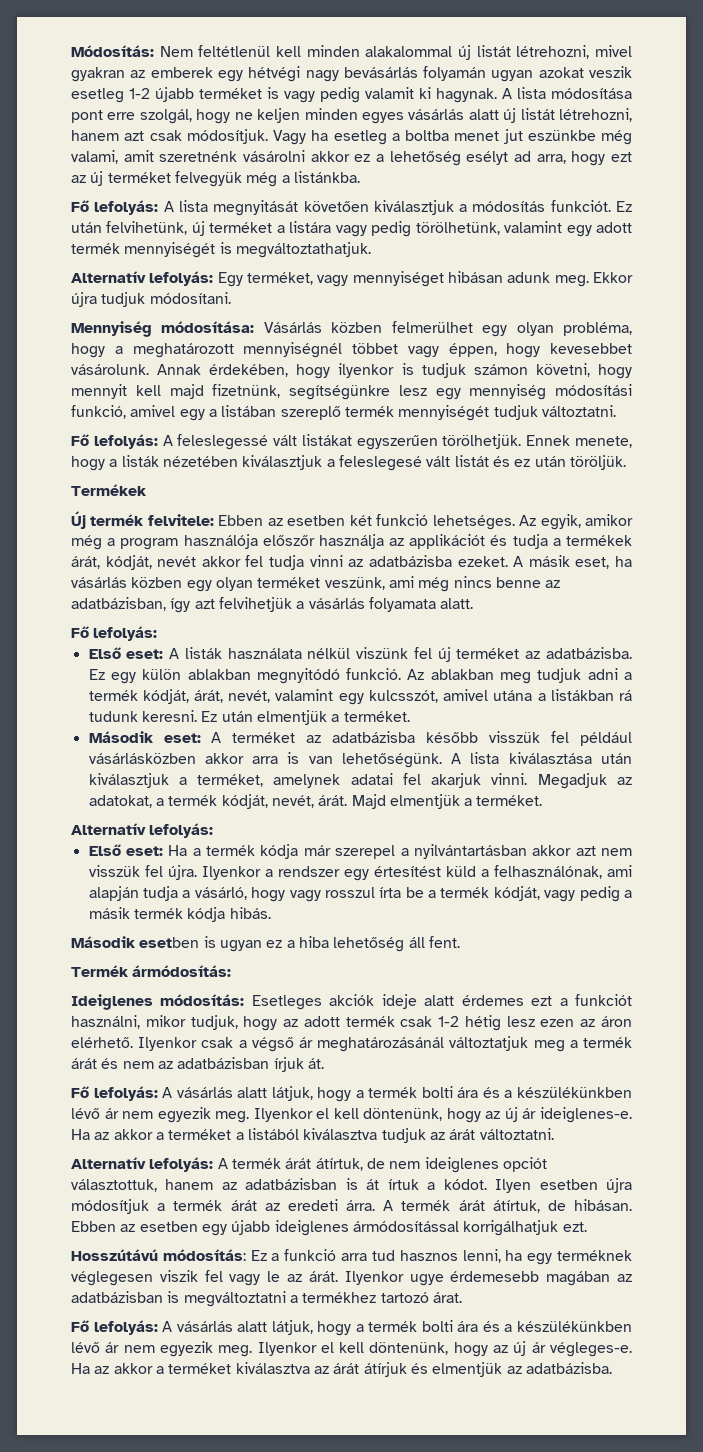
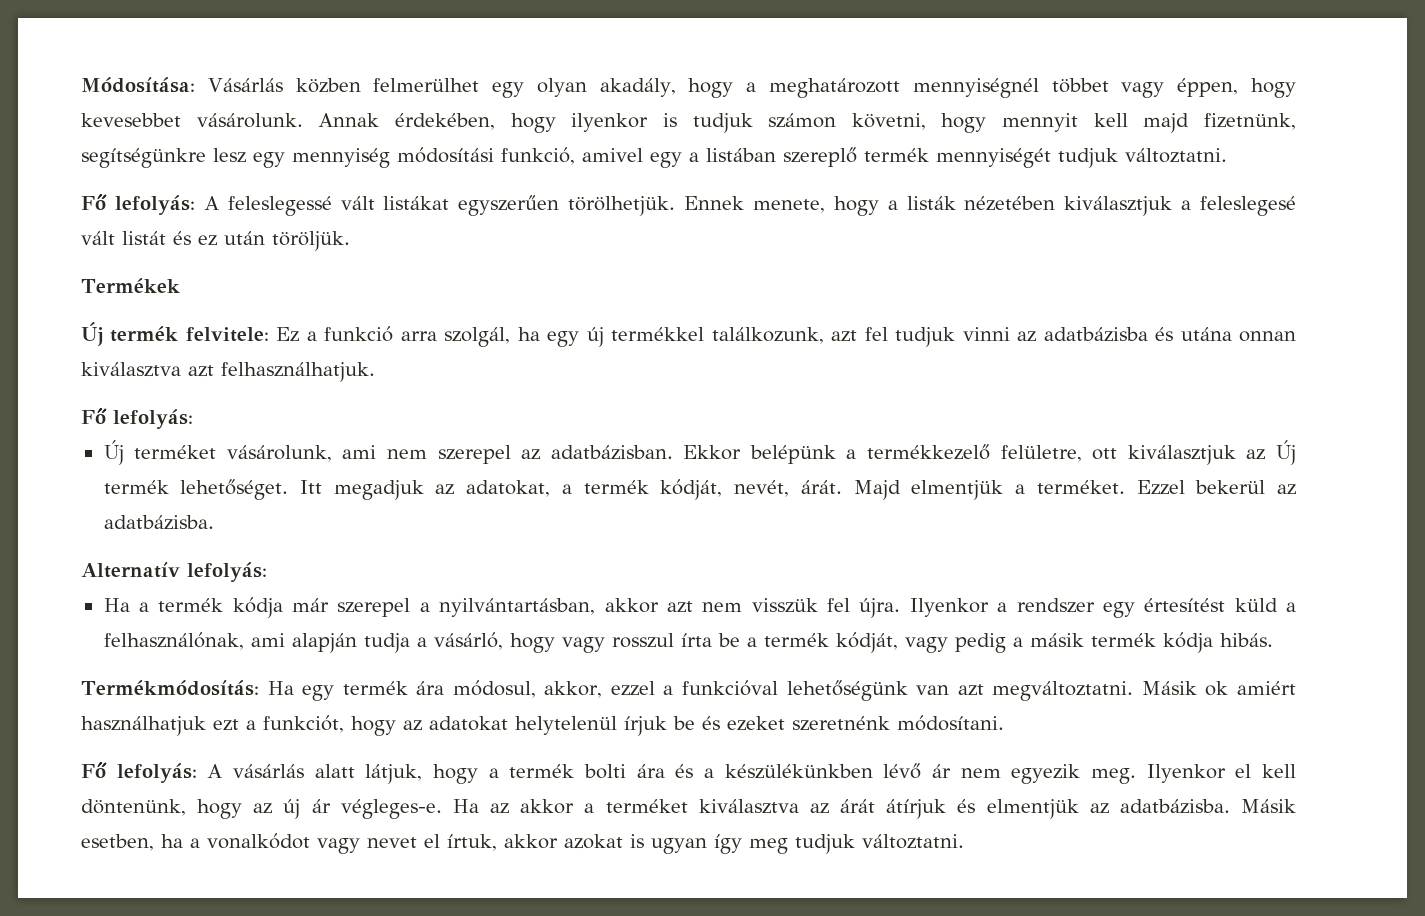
[71,45,632,60] [71,66,632,82] [71,87,632,103] [71,108,632,124] [71,129,632,145] [71,150,633,166] [71,171,360,187] [71,200,632,216] [71,221,632,237] [71,242,371,258] [71,271,633,287] [71,292,231,307] [71,321,255,337] Módosítás: Nem feltétlenül kell minden alakalommal új listát létrehozni, mivel gyakran az emberek egy hétvégi nagy bevásárlás folyamán ugyan azokat veszik esetleg 1-2 újabb terméket is vagy pedig valamit ki hagynak. A lista módosítása pont erre szolgál, hogy ne keljen minden egyes vásárlás alatt új listát létrehozni, hanem azt csak módosítjuk. Vagy ha esetleg a boltba menet jut eszünkbe még valami, amit szeretnénk vásárolni akkor ez a lehetőség esélyt ad arra, hogy ezt az új terméket felvegyük még a listánkba. // Fő lefolyás: A lista megnyitását követően kiválasztjuk a módosítás funkciót. Ez után felvihetünk, új terméket a listára vagy pedig törölhetünk, valamint egy adott termék mennyiségét is megváltoztathatjuk. // Alternatív lefolyás: Egy terméket, vagy mennyiséget hibásan adunk meg. Ekkor újra tudjuk módosítani. // Mennyiség módosítása: -> [81,77,195,93] Módosítása:
[563,322,632,336] probléma, -> [599,78,676,97] akadály,
[218,514,633,530] [71,534,632,550] [71,555,633,570] [71,576,561,592] [71,597,474,613] [71,626,158,641] [88,647,632,662] [88,668,632,684] [88,689,632,705] [88,710,410,725] [88,731,632,746] [88,752,632,768] [88,773,607,789] Ebben az esetben két funkció lehetséges. Az egyik, amikor még a program használója előszőr használja az applikációt és tudja a termékek árát, kódját, nevét akkor fel tudja vinni az adatbázisba ezeket. A másik eset, ha vásárlás közben egy olyan terméket veszünk, ami még nincs benne az adatbázisban, így azt felvihetjük a vásárlás folyamata alatt. // Fő lefolyás: // Első eset: A listák használata nélkül viszünk fel új terméket az adatbázisba. Ez egy külön ablakban megnyitódó funkció. Az ablakban meg tudjuk adni a termék kódját, árát, nevét, valamint egy kulcsszót, amivel utána a listákban rá tudunk keresni. Ez után elmentjük a terméket. // Második eset: A terméket az adatbázisba később visszük fel például vásárlásközben akkor arra is van lehetőségünk. A lista kiválasztása után kiválasztjuk a terméket, amelynek adatai fel akarjuk vinni. Megadjuk -> [276,326,1296,347] [81,362,375,382] [81,408,193,429] [103,440,1297,465] [103,479,424,500] Ez a funkció arra szolgál, ha egy új termékkel találkozunk, azt fel tudjuk vinni az adatbázisba és utána onnan kiválasztva azt felhasználhatjuk. // Fő lefolyás: // Új terméket vásárolunk, ami nem szerepel az adatbázisban. Ekkor belépünk a termékkezelő felületre, ott kiválasztjuk az Új termék lehetőséget. Itt megadjuk
(543, 800) none -> [1136,480,1297,495] [103,515,214,530] Ezzel bekerül az adatbázisba.
[88,844,163,856] Első eset: -> (267, 572) none
[413,844,527,859] nyilvántartásban -> [439,598,596,617] nyilvántartásban,
[71,936,460,952] [71,965,232,977] [71,994,633,1010] [71,1015,632,1031] [71,1036,632,1052] [71,1057,324,1072] [71,1086,633,1102] [71,1107,633,1123] [71,1128,554,1143] [71,1157,547,1173] [71,1178,632,1193] [71,1199,632,1214] [71,1220,587,1236] [71,1249,632,1265] [71,1270,632,1286] [71,1291,462,1307] Második esetben is ugyan ez a hiba lehetőség áll fent. // Termék ármódosítás: // Ideiglenes módosítás: Esetleges akciók ideje alatt érdemes ezt a funkciót használni, mikor tudjuk, hogy az adott termék csak 1-2 hétig lesz ezen az áron elérhető. Ilyenkor csak a végső ár meghatározásánál változtatjuk meg a termék árát és nem az adatbázisban írjuk át. // Fő lefolyás: A vásárlás alatt látjuk, hogy a termék bolti ára és a készülékünkben lévő ár nem egyezik meg. Ilyenkor el kell döntenünk, hogy az új ár ideiglenes-e. Ha az akkor a terméket a listából kiválasztva tudjuk az árát változtatni. // Alternatív lefolyás: A termék árát átírtuk, de nem ideiglenes opciót választottuk, hanem az adatbázisban is át írtuk a kódot. Ilyen esetben újra módosítjuk a termék árát az eredeti árra. A termék árát átírtuk, de hibásan. Ebben az esetben egy újabb ideiglenes ármódosítással korrigálhatjuk ezt. // Hosszútávú módosítás: Ez a funkció arra tud hasznos lenni, ha egy terméknek véglegesen viszik fel vagy le az árát. Ilyenkor ugye érdemesebb magában az adatbázisban is megváltoztatni a termékhez tartozó árat. -> [81,680,1296,701] [81,715,1004,736] Termékmódosítás: Ha egy termék ára módosul, akkor, ezzel a funkcióval lehetőségünk van azt megváltoztatni. Másik ok amiért használhatjuk ezt a funkciót, hogy az adatokat helytelenül írjuk be és ezeket szeretnénk módosítani.
(612, 1368) none -> [1240,799,1296,813] [81,833,964,854] Másik esetben, ha a vonalkódot vagy nevet el írtuk, akkor azokat is ugyan így meg tudjuk változtatni.

